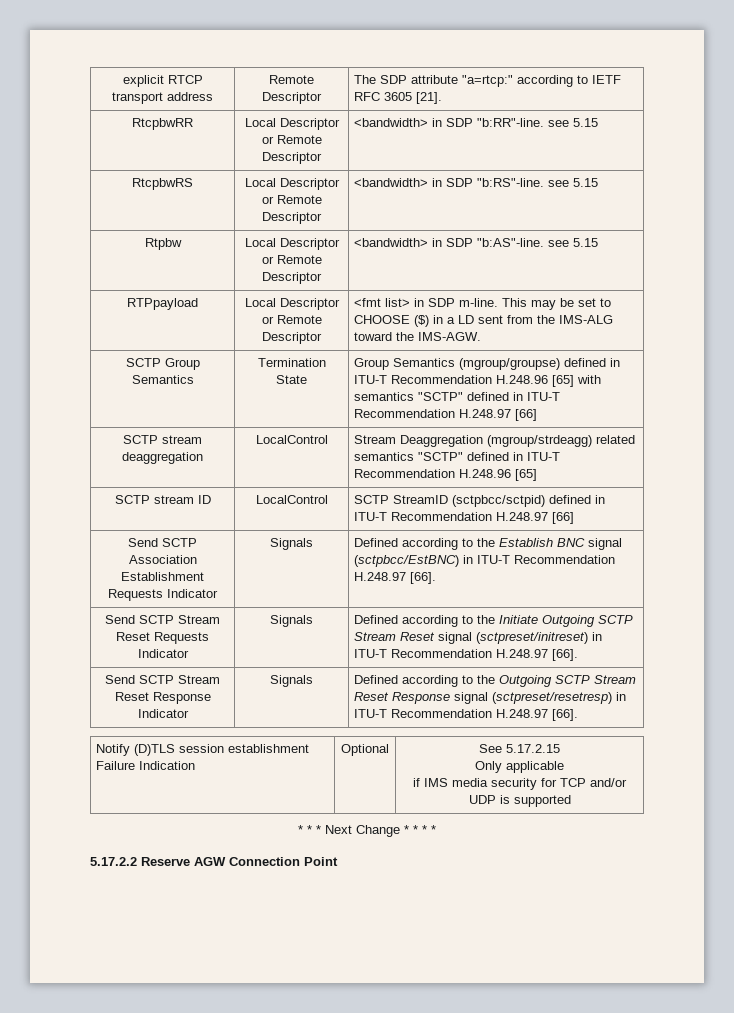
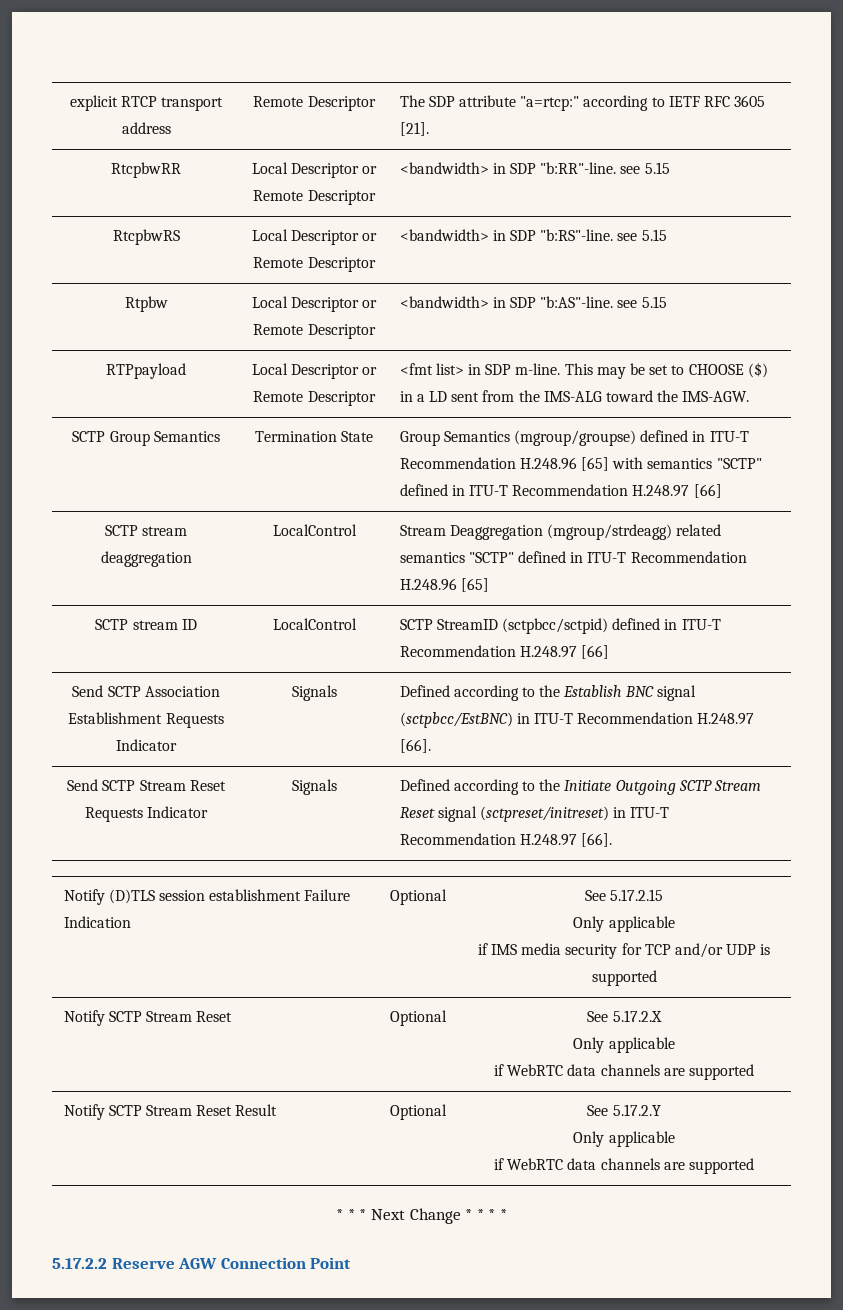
[105,675,220,684] [114,692,211,704] [137,709,189,718] [270,675,313,687] [354,675,637,687] [354,692,627,704] [354,709,579,721] // Send SCTP Stream Reset Response Indicator | Signals | Defined according to the Outgoing SCTP Stream Reset Response signal (sctpreset/resetresp) in ITU-T Recommendation H.248.97 [66]. -> (613, 840) none
(571, 801) none -> [63,1010,233,1026] [389,1010,447,1026] [587,1010,662,1022] [573,1037,675,1053] [494,1064,754,1080] [63,1104,278,1120] [389,1104,447,1120] [587,1104,661,1116] [573,1131,675,1147] [494,1158,754,1174] // Notify SCTP Stream Reset | Optional | See 5.17.2.X // Only applicable // if WebRTC data channels are supported // Notify SCTP Stream Reset Result | Optional | See 5.17.2.Y // Only applicable // if WebRTC data channels are supported

